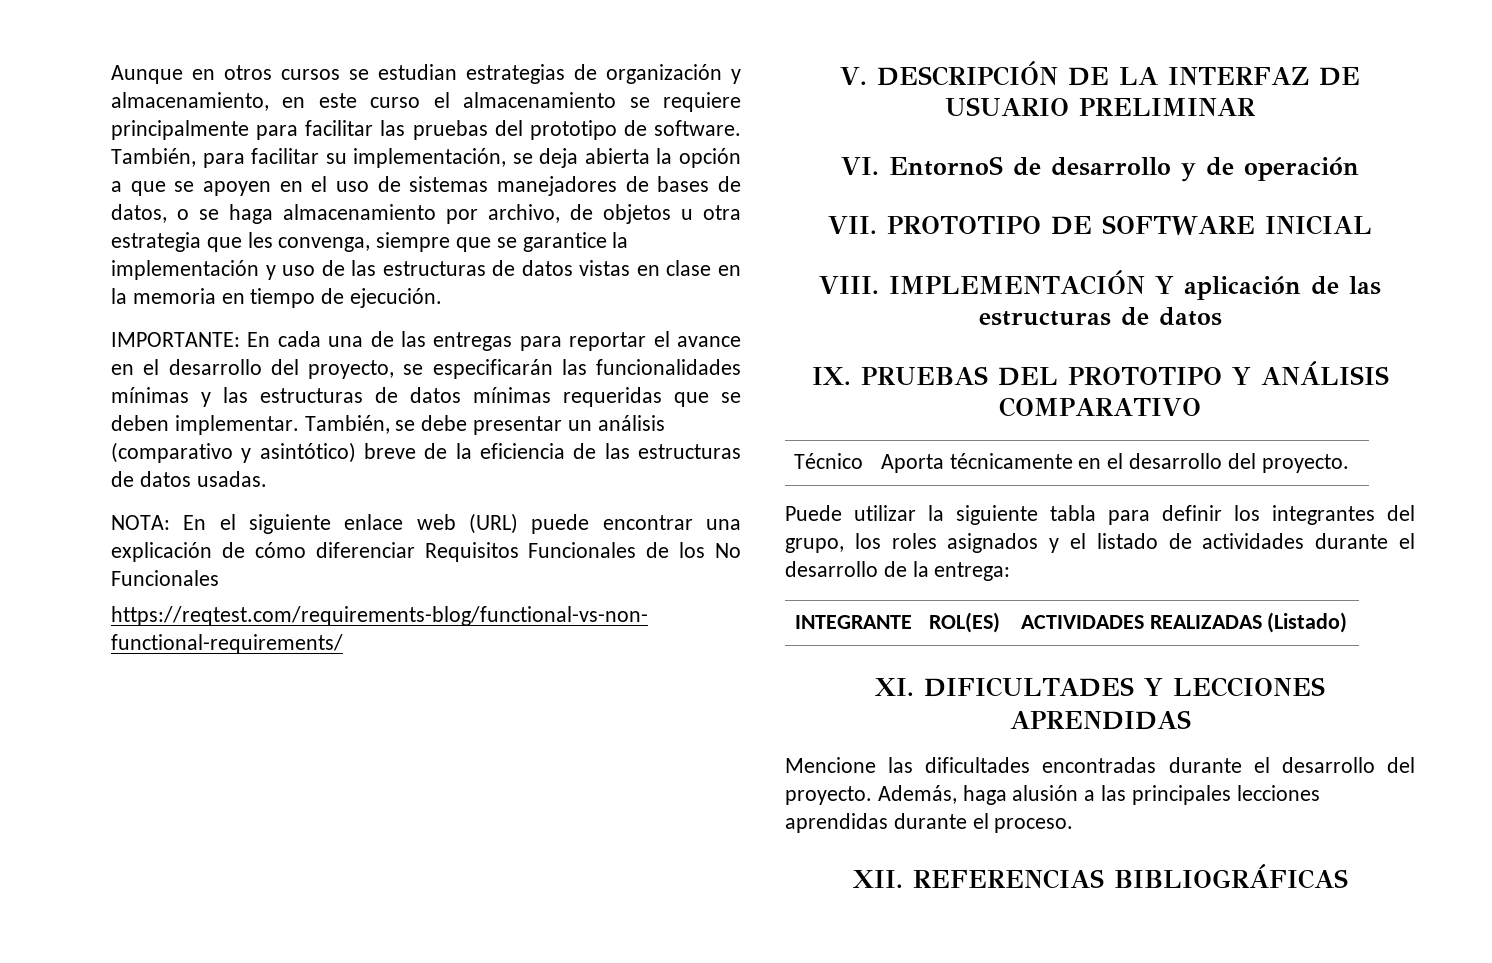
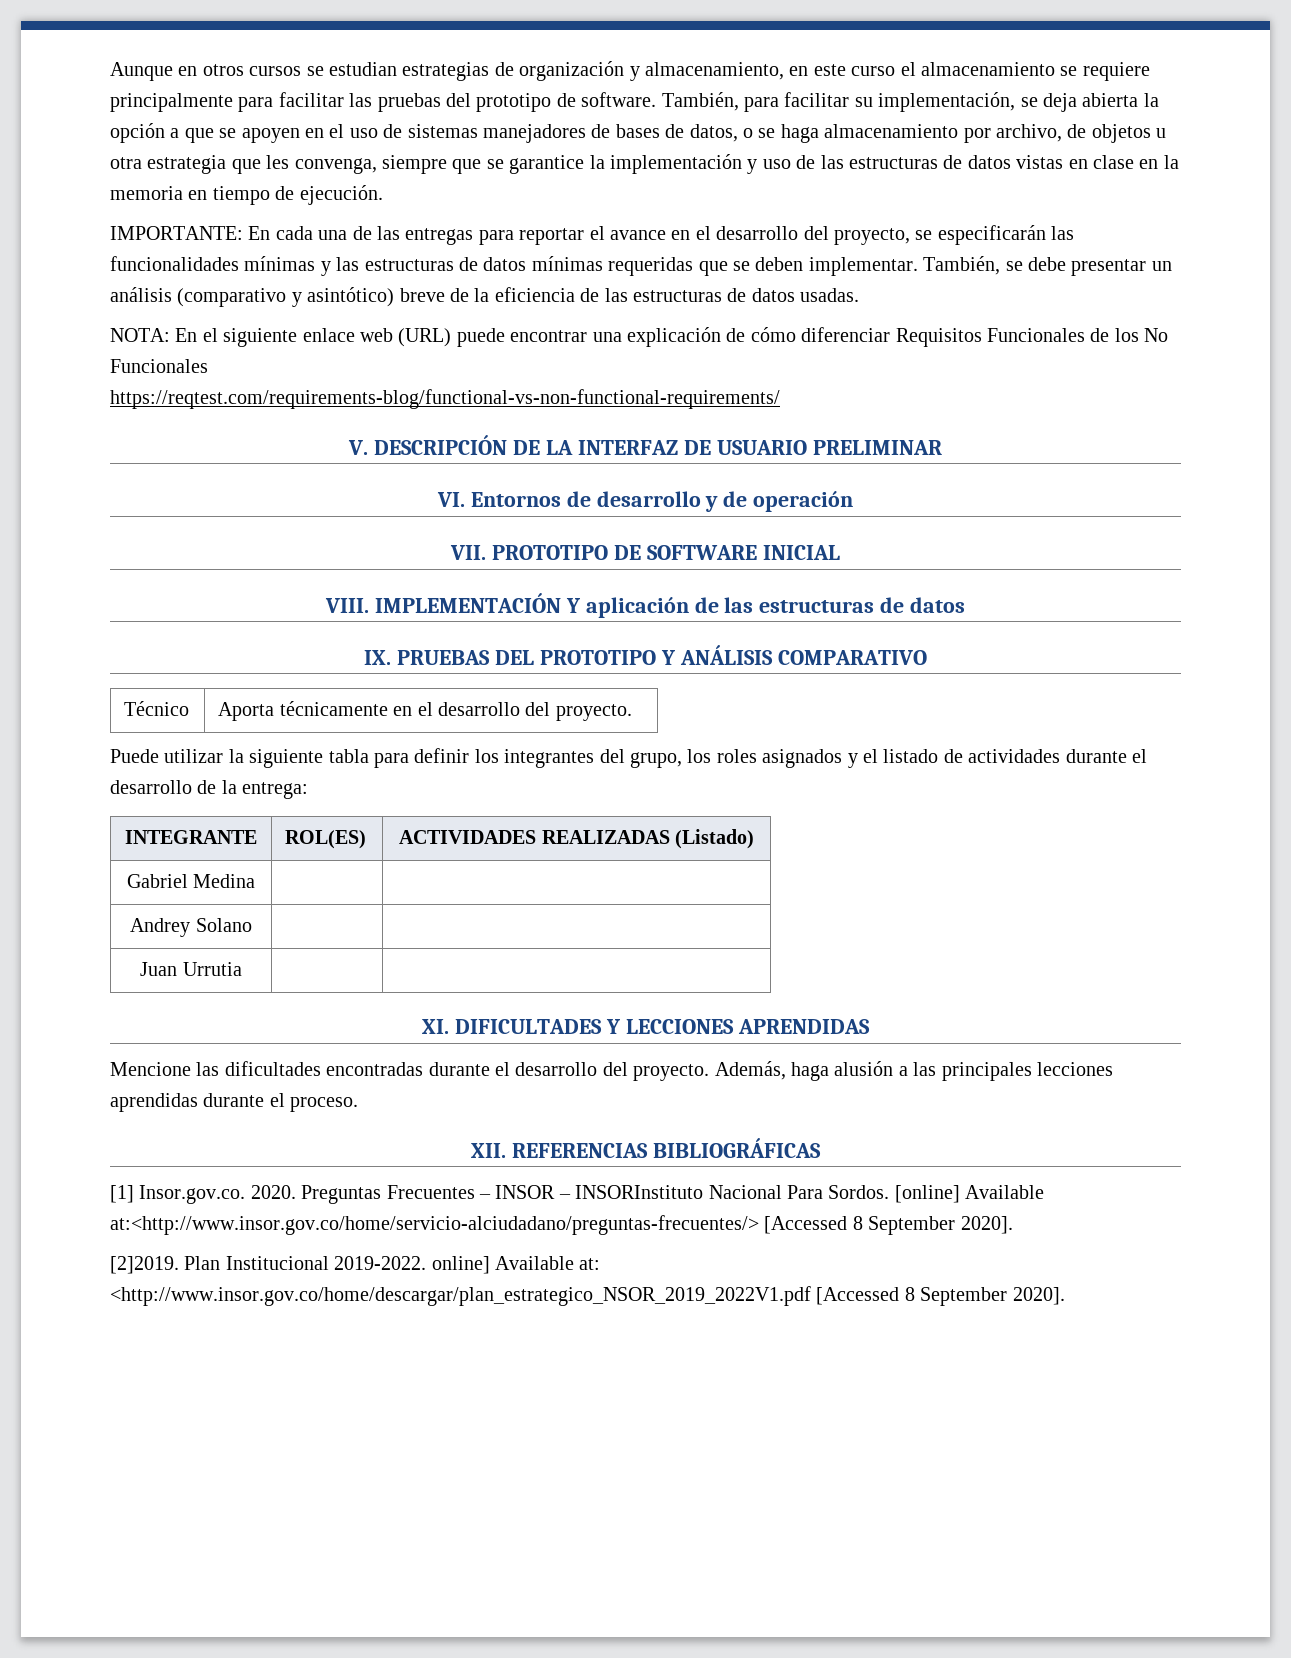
[889,156,1003,176] EntornoS -> [470,492,561,507] Entornos
(1348, 622) none -> [126,874,256,888] [130,918,252,937] [140,962,242,976] // Gabriel Medina | | // Andrey Solano | | // Juan Urrutia | |
(1348, 876) none -> [110,1185,1045,1204] [110,1215,1013,1235] [110,1256,601,1274] [110,1286,1065,1306] // [1] Insor.gov.co. 2020. Preguntas Frecuentes – INSOR – INSORInstituto Nacional Para Sordos. [online] Available at:<http://www.insor.gov.co/home/servicio-alciudadano/preguntas-frecuentes/> [Accessed 8 September 2020]. // [2]2019. Plan Institucional 2019-2022. online] Available at: <http://www.insor.gov.co/home/descargar/plan_estrategico_NSOR_2019_2022V1.pdf [Accessed 8 September 2020].

